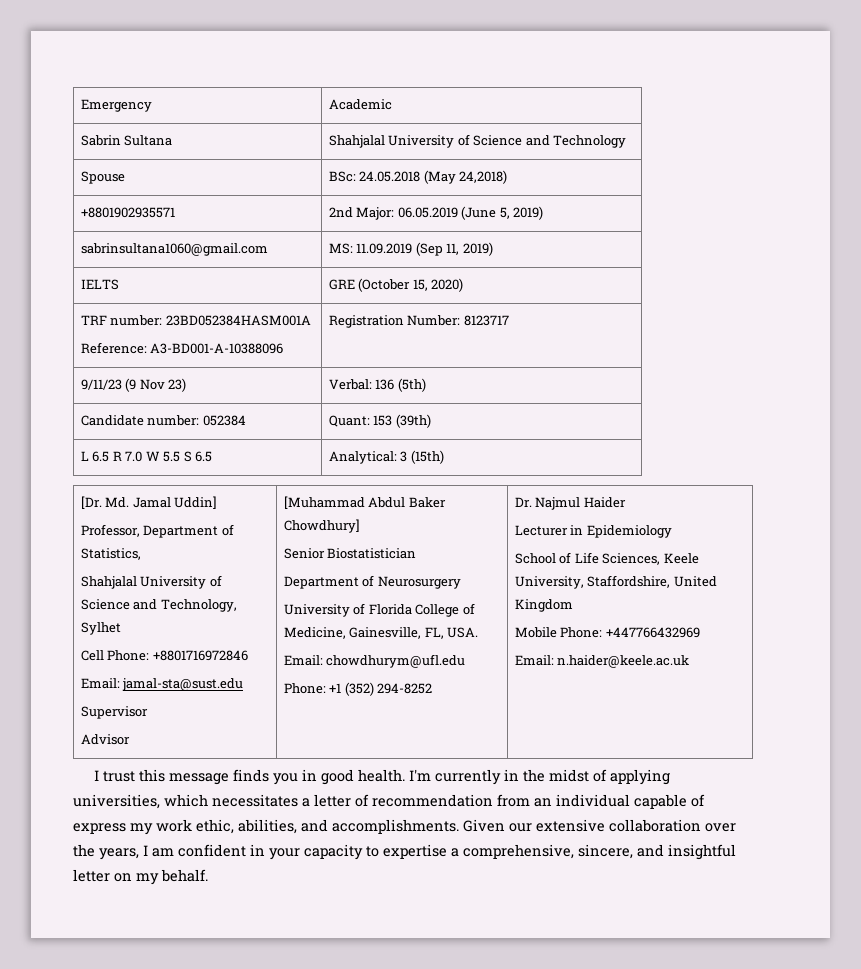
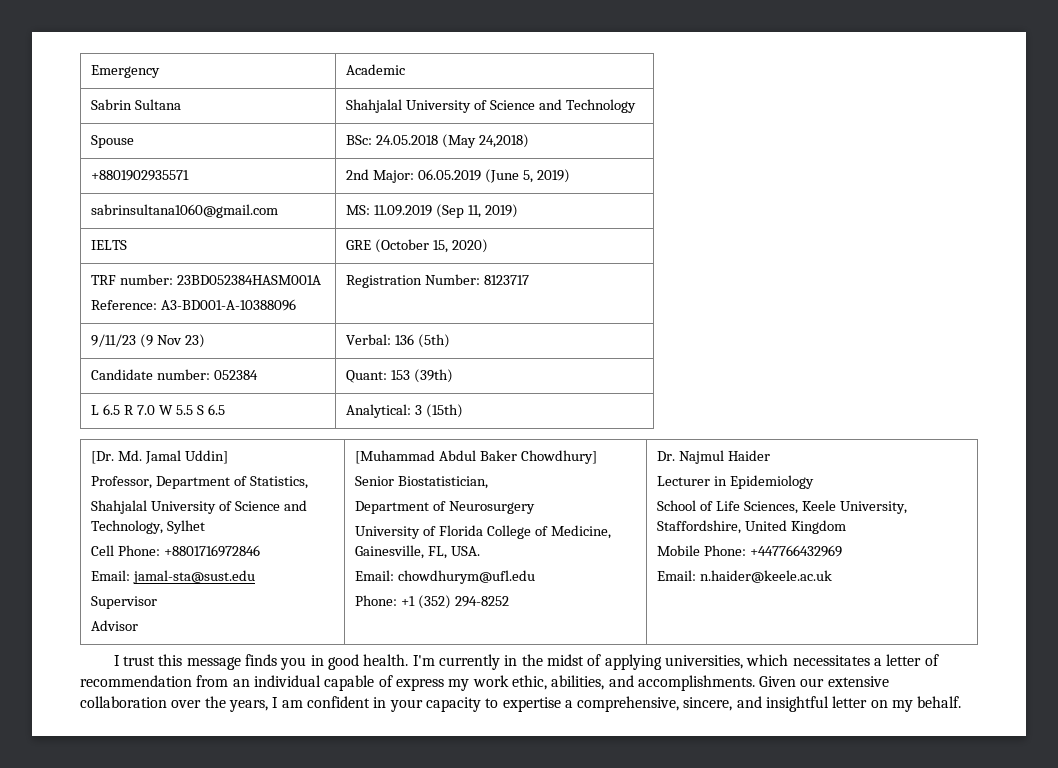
[327,548,417,559] Biostatistician -> [398,476,489,489] Biostatistician,

